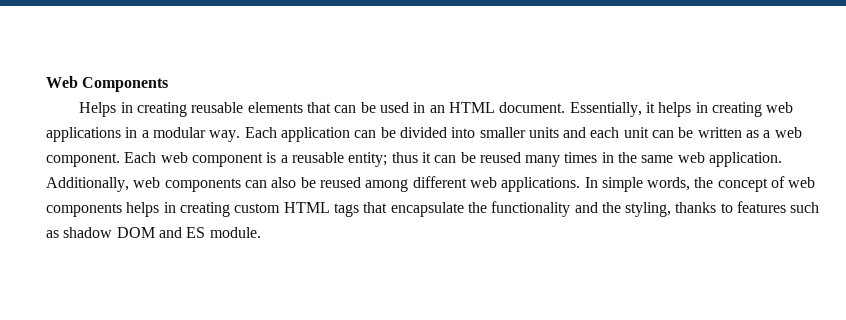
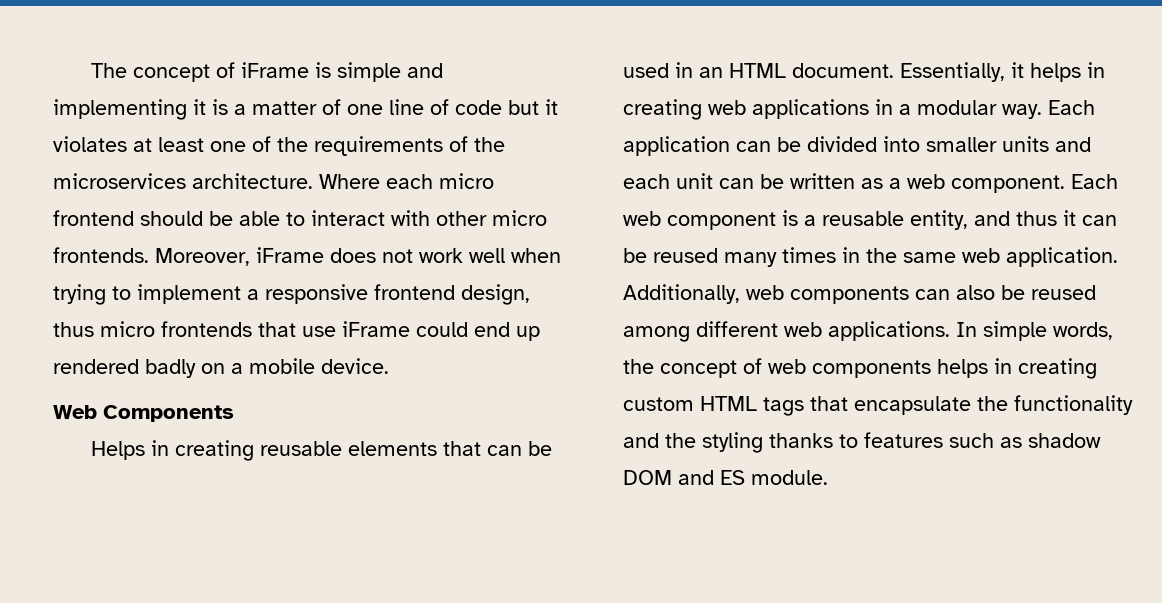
(46, 82) none -> [90,62,443,82] [53,99,558,120] [53,136,505,156] [53,173,494,189] [53,210,547,226] [53,247,561,266] [53,284,530,305] [53,321,540,341] [53,358,389,378] The concept of iFrame is simple and implementing it is a matter of one line of code but it violates at least one of the requirements of the microservices architecture. Where each micro frontend should be able to interact with other micro frontends. Moreover, iFrame does not work well when trying to implement a responsive frontend design, thus micro frontends that use iFrame could end up rendered badly on a mobile device. //
[348,152,388,167] entity; -> [910,210,1010,230] entity, and
[625,202,672,217] styling, -> [702,432,763,453] styling

